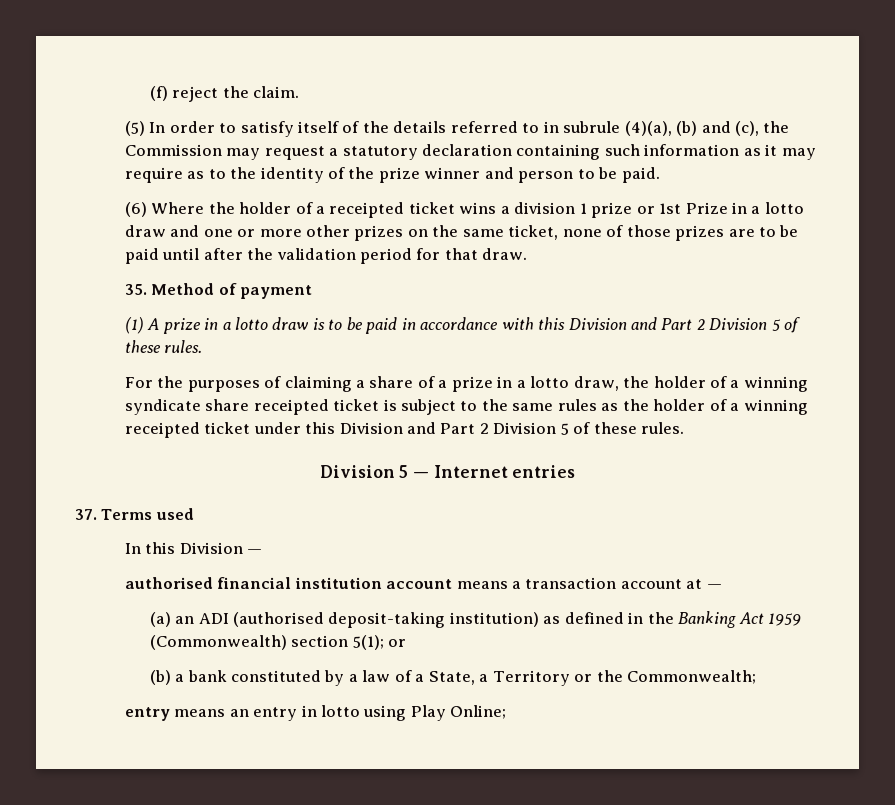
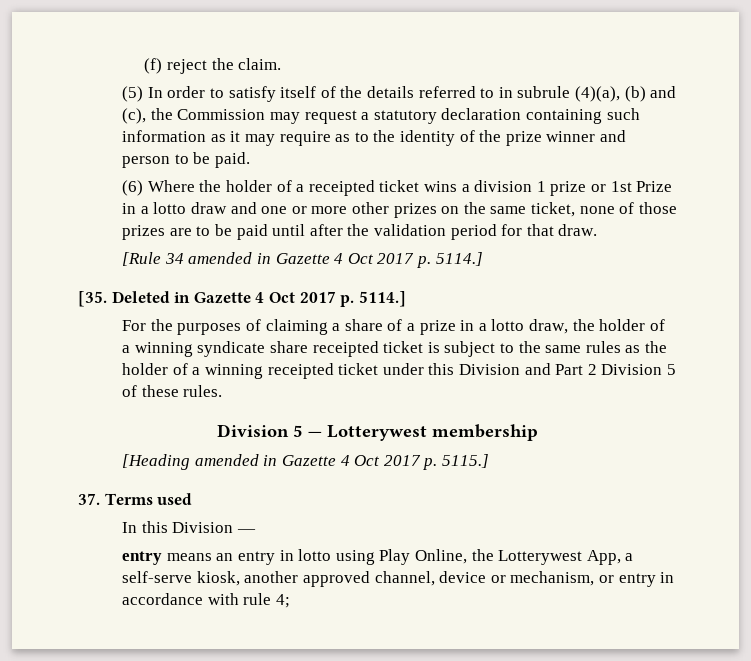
[124,283,313,299] [124,317,801,334] [124,340,203,353] 35. Method of payment // (1) A prize in a lotto draw is to be paid in accordance with this Division and Part 2 Division 5 of these rules. -> [122,252,483,268] [78,291,406,307] [Rule 34 amended in Gazette 4 Oct 2017 p. 5114.] // [35. Deleted in Gazette 4 Oct 2017 p. 5114.]
[433,465,576,478] Internet entries -> [327,424,538,441] [122,454,489,470] Lotterywest membership // [Heading amended in Gazette 4 Oct 2017 p. 5115.]
[124,577,722,589] [149,611,802,628] [149,635,406,650] [149,670,756,686] // authorised financial institution account means a transaction account at — // (a) an ADI (authorised deposit-taking institution) as defined in the Banking Act 1959 (Commonwealth) section 5(1); or // (b) a bank constituted by a law of a State, a Territory or the Commonwealth; -> (257, 531) none
[450,705,507,719] Online; -> [414,549,634,565] [122,571,675,587] [122,593,291,608] Online, the Lotterywest App, a self-serve kiosk, another approved channel, device or mechanism, or entry in accordance with rule 4;

